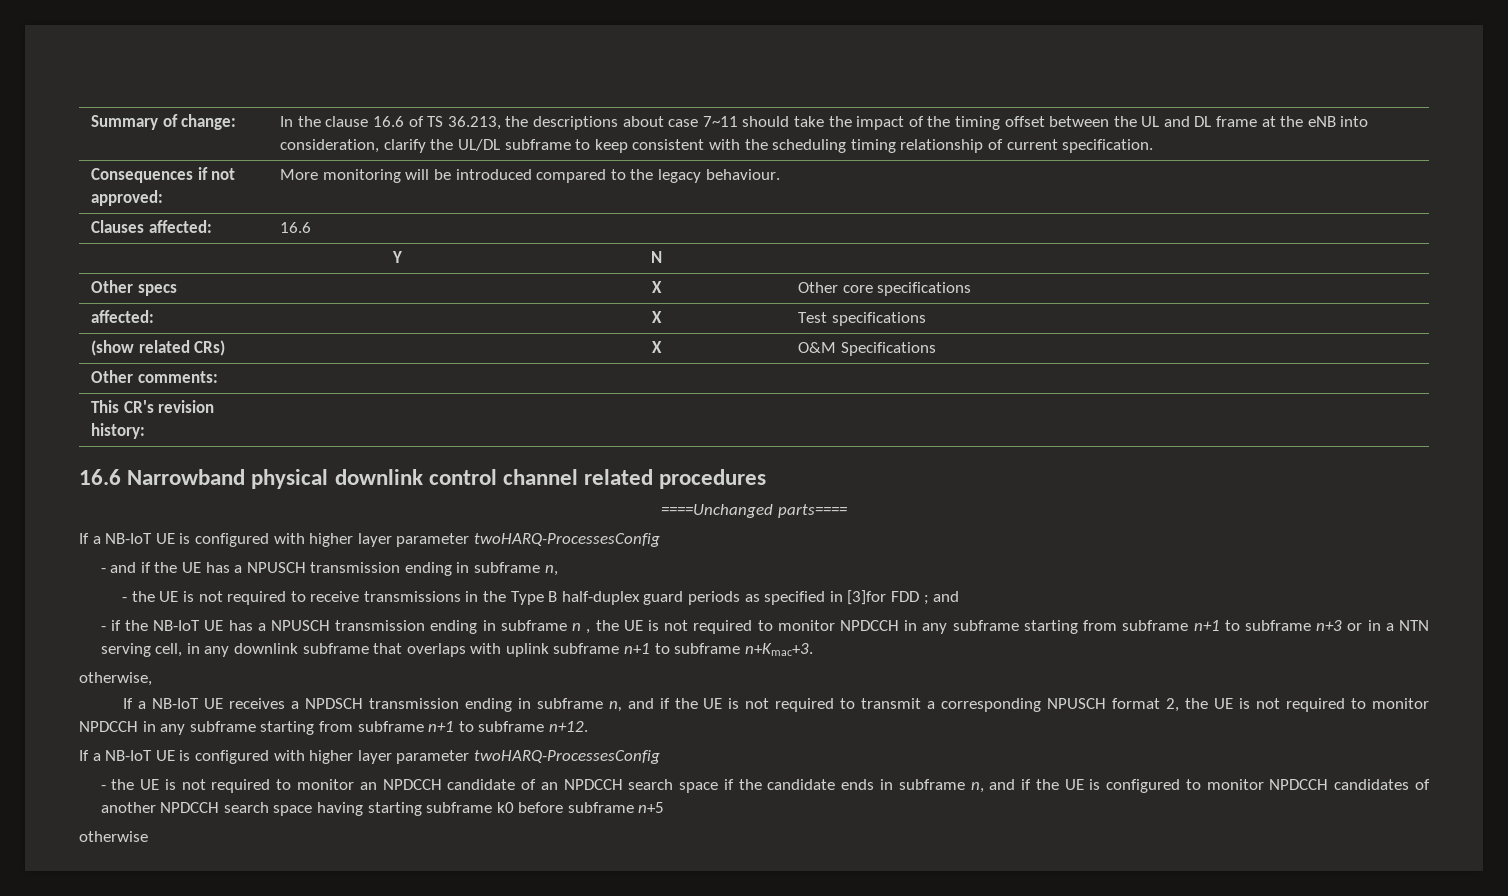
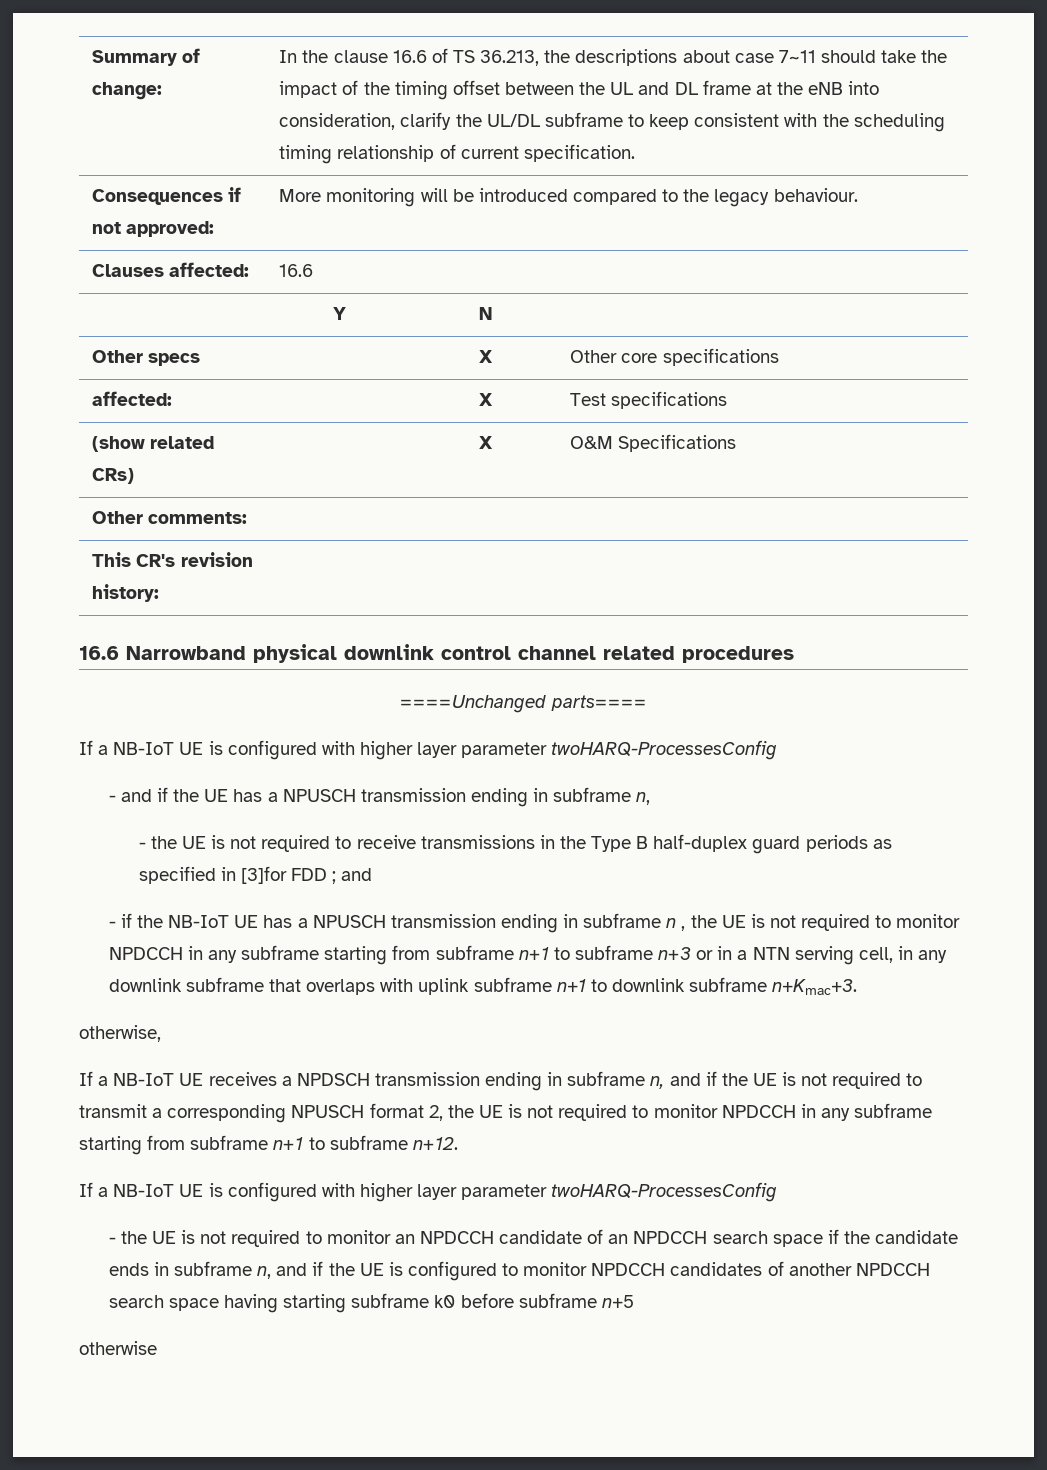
(670, 648) none -> [611,978,685,992] downlink

